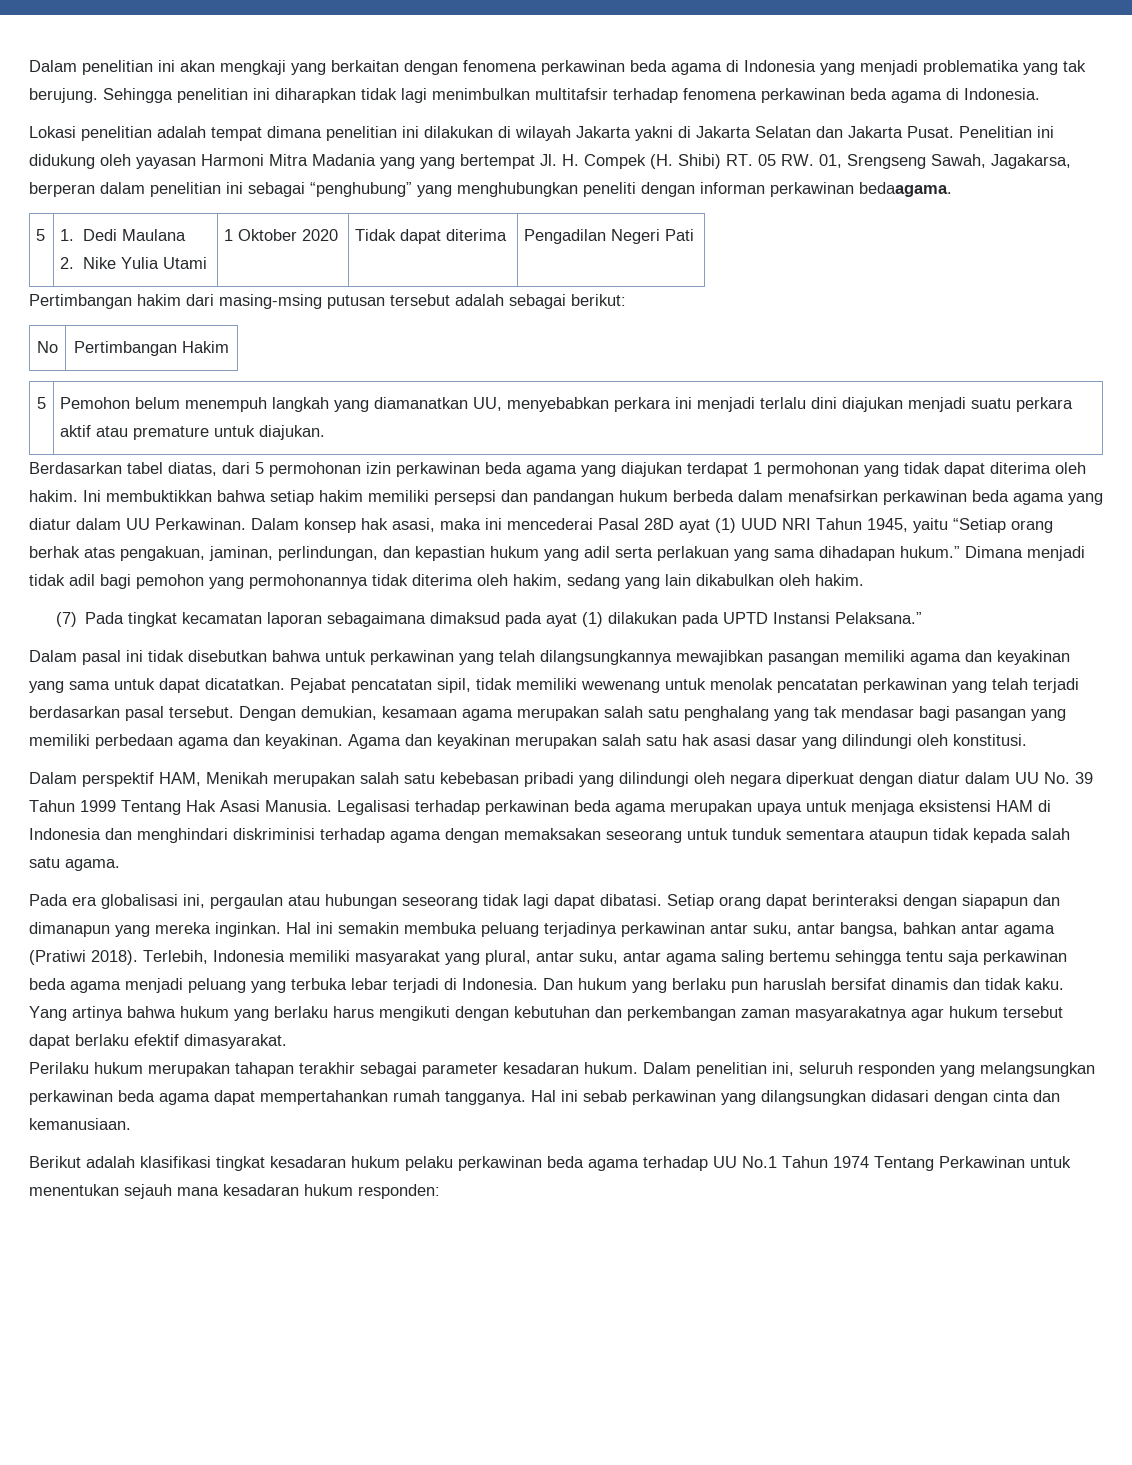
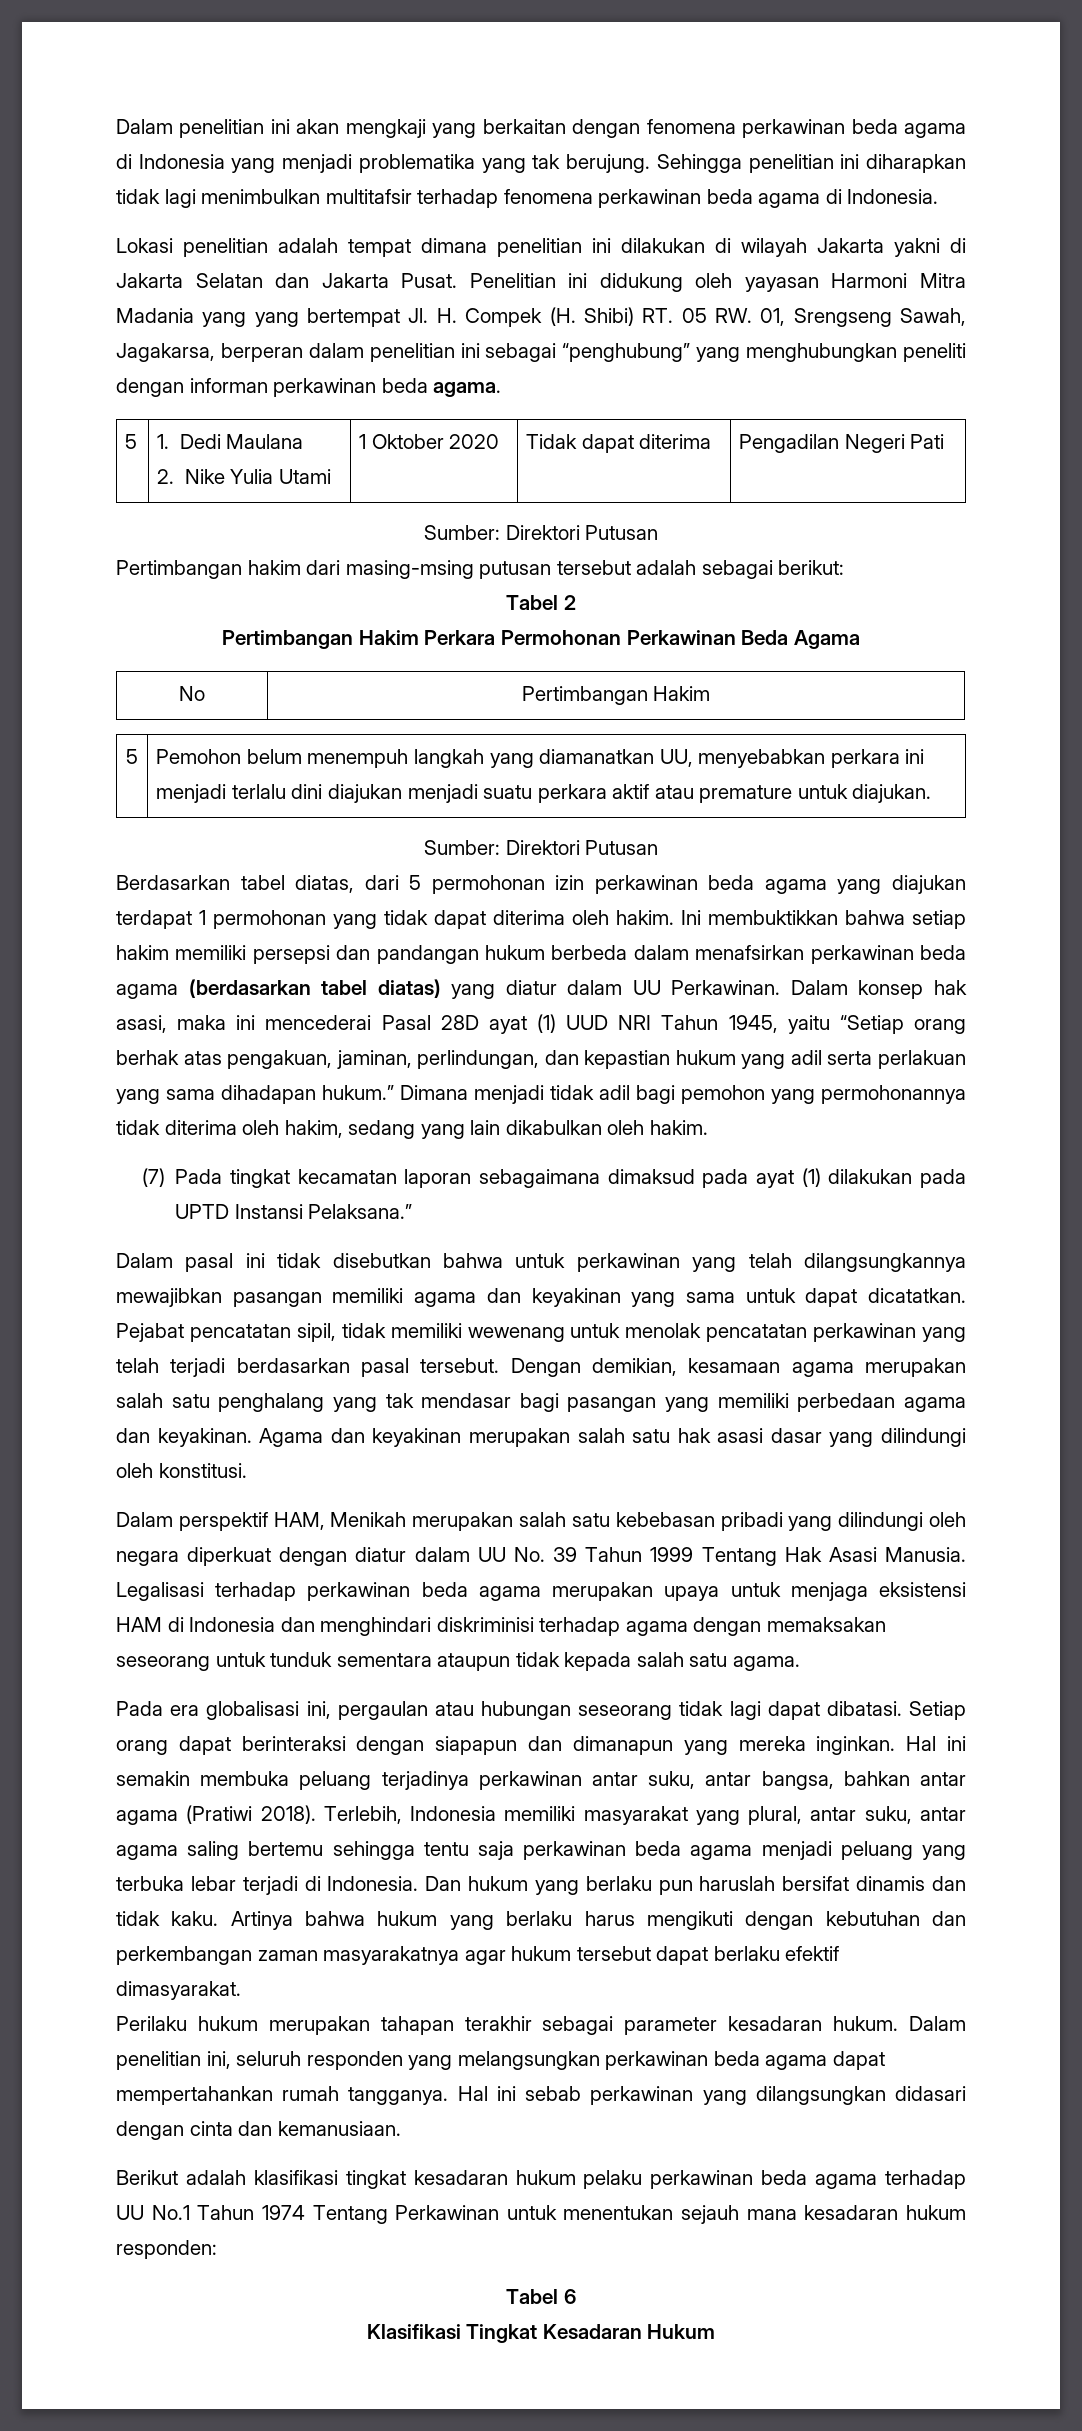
[859,182,952,197] bedaagama. -> [381,378,502,397] beda agama.
(695, 235) none -> [423,525,659,540] // Sumber: Direktori Putusan
(626, 300) none -> [506,595,576,610] [222,630,860,649] // Tabel 2 // Pertimbangan Hakim Perkara Permohonan Perkawinan Beda Agama
(326, 432) none -> [423,840,659,855] // Sumber: Direktori Putusan
(1064, 499) none -> [188,979,441,998] (berdasarkan tabel diatas)
[301,706,377,720] demukian, -> [592,1358,677,1376] demikian,
[29,1006,123,1021] Yang artinya -> [230,1911,293,1930] Artinya
(440, 1191) none -> [506,2289,576,2304] [366,2324,716,2343] // Tabel 6 // Klasifikasi Tingkat Kesadaran Hukum

